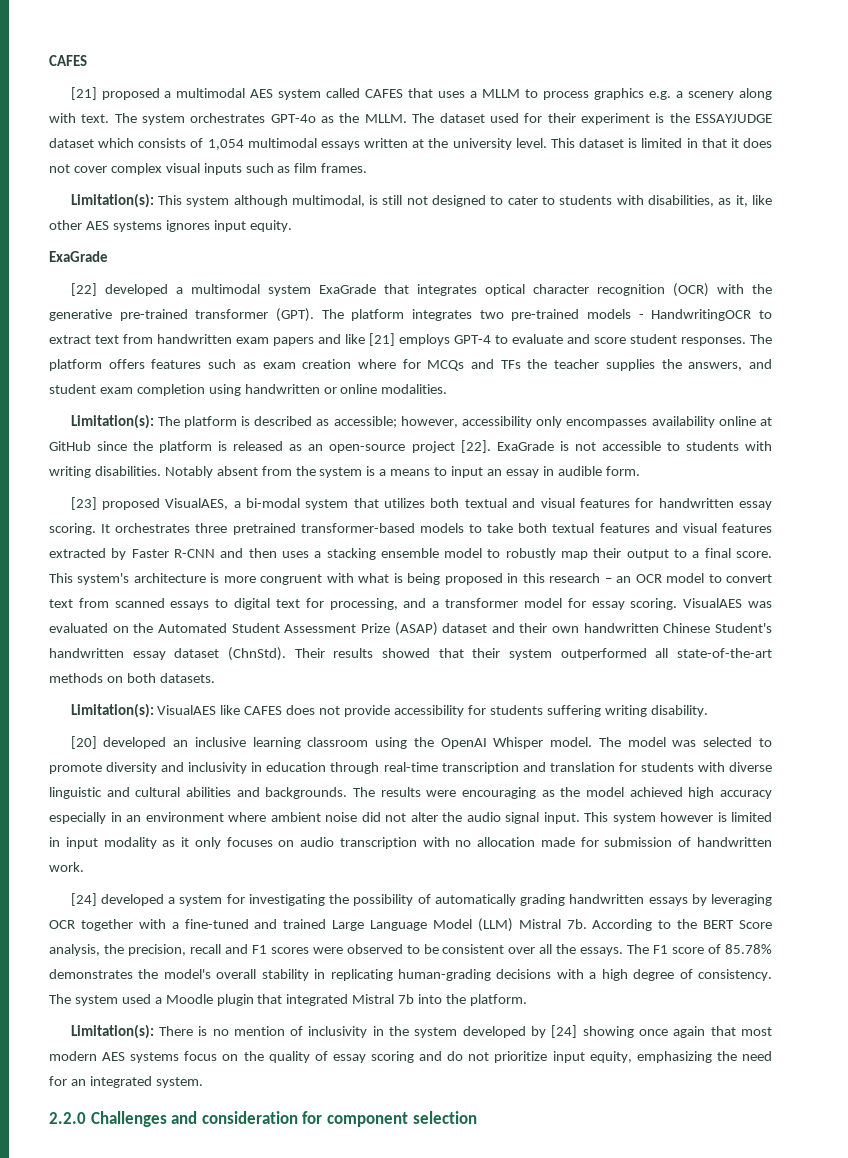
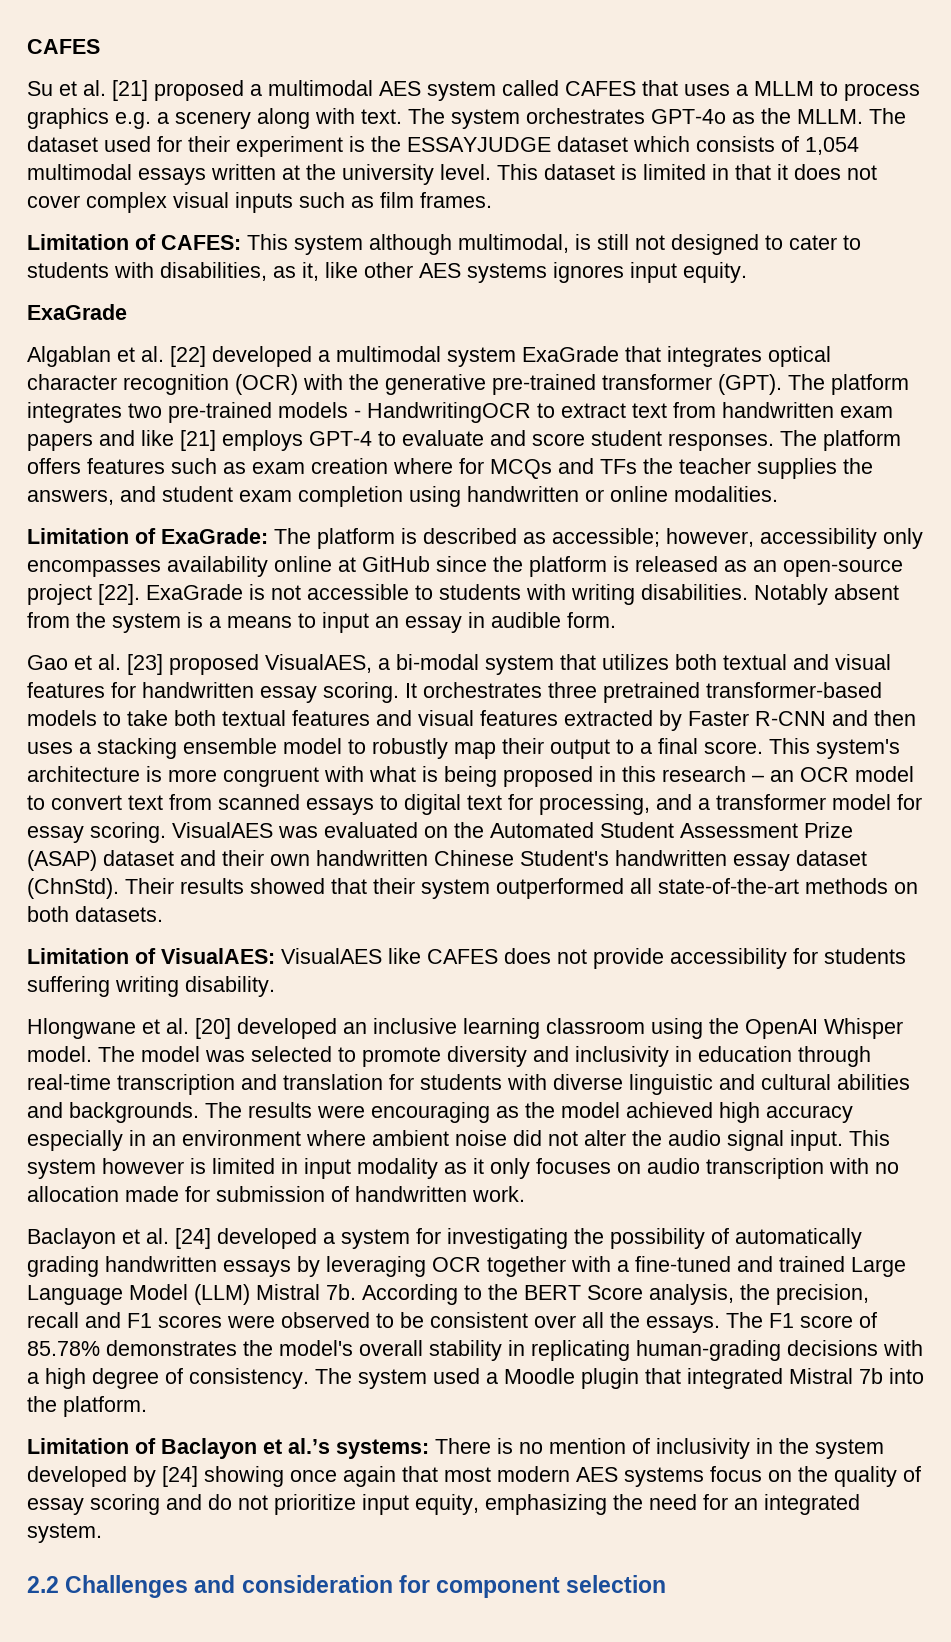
(87, 60) none -> [27,80,106,96] Su et al.
[70,193,154,208] Limitation(s): -> [27,234,241,250] Limitation of CAFES:
(108, 256) none -> [27,346,164,367] Algablan et al.
[70,414,154,429] Limitation(s): -> [27,528,268,544] Limitation of ExaGrade:
(640, 471) none -> [27,654,121,670] Gao et al.
[70,703,154,718] Limitation(s): -> [27,948,275,964] Limitation of VisualAES:
(708, 711) none -> [27,1018,189,1039] Hlongwane et al.
(84, 867) none -> [27,1228,169,1249] Baclayon et al.
[70,1024,154,1039] Limitation(s): -> [27,1438,429,1459] Limitation of Baclayon et al.’s systems:
[49,1112,86,1124] 2.2.0 -> [27,1576,59,1593] 2.2

